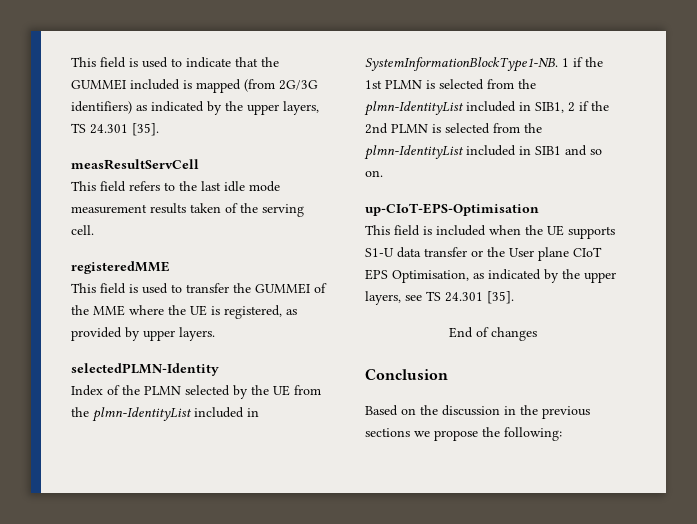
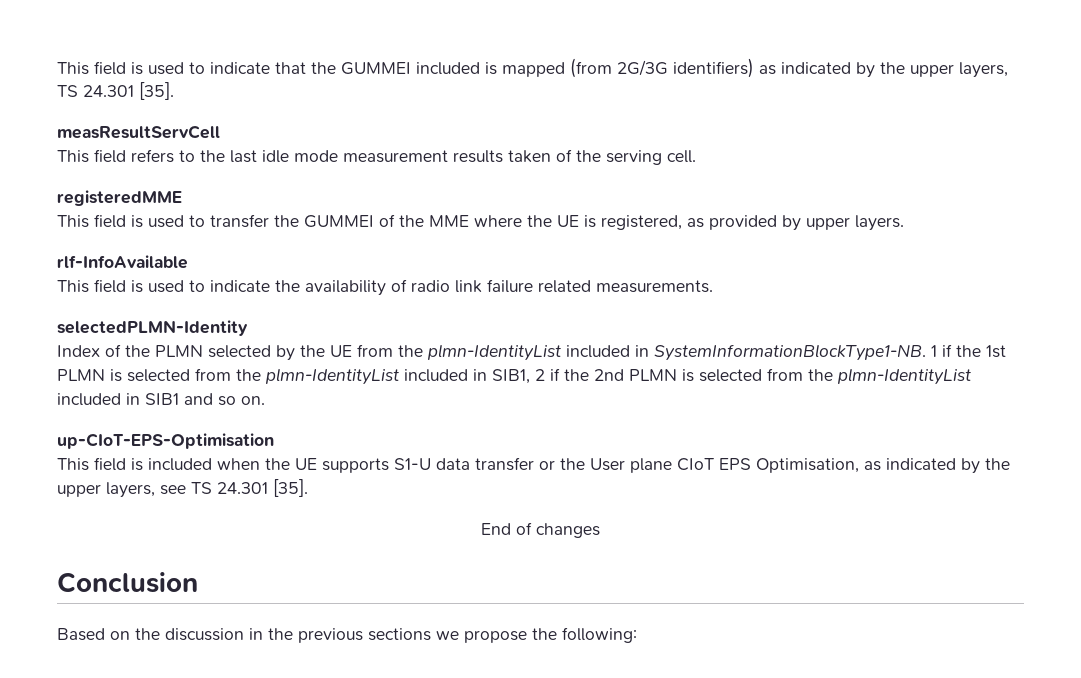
(215, 334) none -> [57,255,188,269] [57,279,713,296] // rlf-InfoAvailable // This field is used to indicate the availability of radio link failure related measurements.

